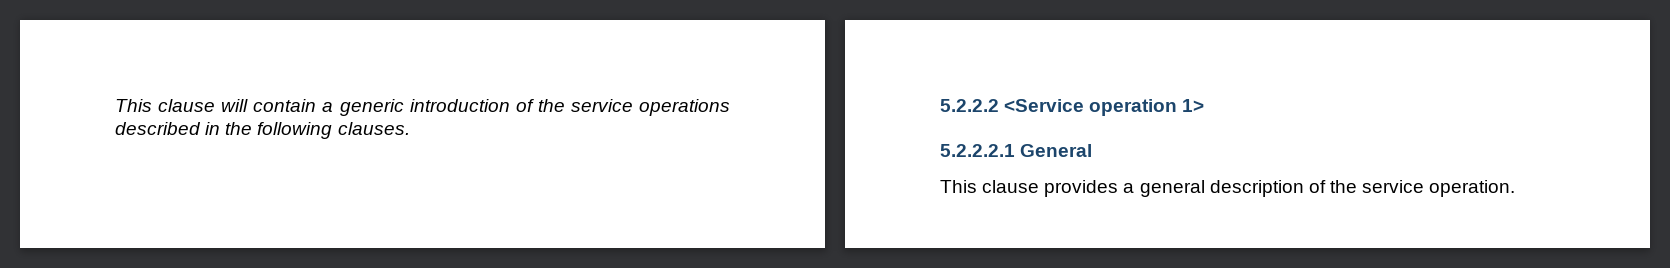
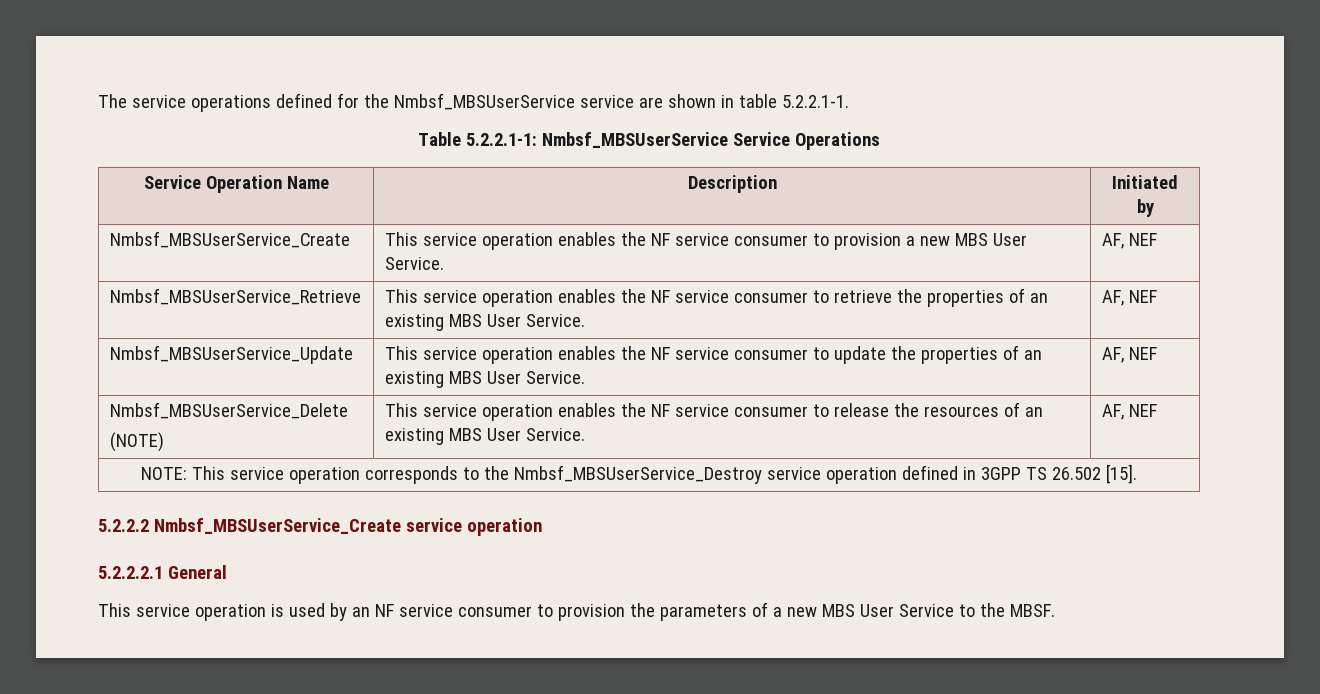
[115,99,731,116] [115,122,410,139] This clause will contain a generic introduction of the service operations described in the following clauses. -> [98,93,849,112] [418,132,880,150] [143,175,329,193] [687,175,777,193] [1112,175,1178,189] [1136,199,1154,217] [109,231,350,248] [384,232,1027,250] [384,257,444,270] [1101,233,1157,249] [109,288,361,305] [384,288,1048,307] [384,314,585,331] [1101,290,1157,306] [109,345,353,364] [384,345,1042,364] [384,371,585,388] [1101,347,1157,363] [109,402,348,419] [109,432,164,452] [384,402,1043,421] [384,428,585,445] [1101,404,1157,420] [140,464,1137,484] The service operations defined for the Nmbsf_MBSUserService service are shown in table 5.2.2.1-1. // Table 5.2.2.1-1: Nmbsf_MBSUserService Service Operations // Service Operation Name | Description | Initiated by // Nmbsf_MBSUserService_Create | This service operation enables the NF service consumer to provision a new MBS User Service. | AF, NEF // Nmbsf_MBSUserService_Retrieve | This service operation enables the NF service consumer to retrieve the properties of an existing MBS User Service. | AF, NEF // Nmbsf_MBSUserService_Update | This service operation enables the NF service consumer to update the properties of an existing MBS User Service. | AF, NEF // Nmbsf_MBSUserService_Delete // (NOTE) | This service operation enables the NF service consumer to release the resources of an existing MBS User Service. | AF, NEF // NOTE: This service operation corresponds to the Nmbsf_MBSUserService_Destroy service operation defined in 3GPP TS 26.502 [15].
[1004,99,1205,116] <Service operation 1> -> [153,518,542,536] Nmbsf_MBSUserService_Create service operation
[982,180,1516,197] clause provides a general description of the service operation. -> [135,602,1055,621] service operation is used by an NF service consumer to provision the parameters of a new MBS User Service to the MBSF.

